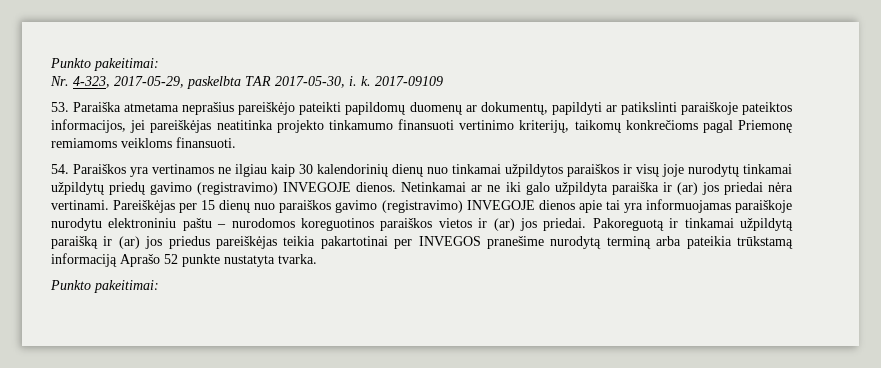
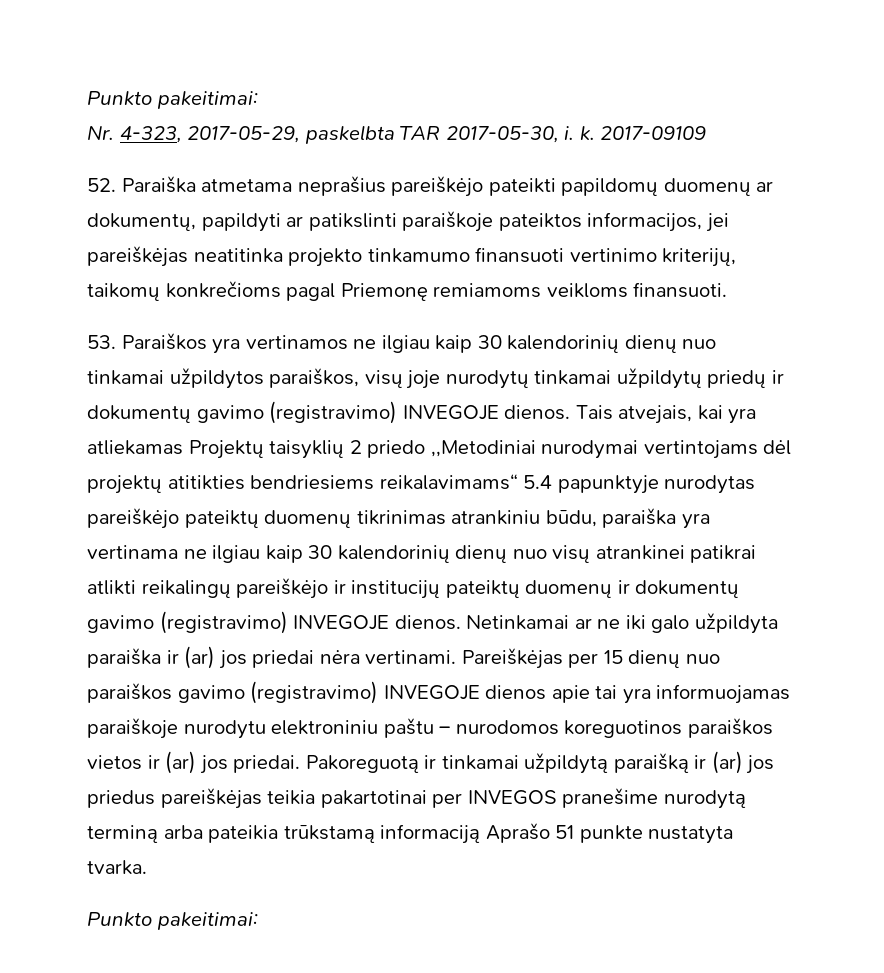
[51,102,69,112] 53. -> [87,178,116,192] 52.
[51,164,69,174] 54. -> [87,335,116,349] 53.
[567,164,632,177] paraiškos ir -> [269,368,360,388] paraiškos,
(146, 188) none -> [771,370,784,384] [87,401,757,424] [87,440,792,459] [87,474,756,494] [87,508,710,529] [87,545,757,563] [87,578,740,599] ir dokumentų gavimo (registravimo) INVEGOJE dienos. Tais atvejais, kai yra atliekamas Projektų taisyklių 2 priedo ,,Metodiniai nurodymai vertintojams dėl projektų atitikties bendriesiems reikalavimams“ 5.4 papunktyje nurodytas pareiškėjo pateiktų duomenų tikrinimas atrankiniu būdu, paraiška yra vertinama ne ilgiau kaip 30 kalendorinių dienų nuo visų atrankinei patikrai atlikti reikalingų pareiškėjo ir institucijų pateiktų duomenų ir dokumentų
[164,254,178,264] 52 -> [555,825,575,839] 51

